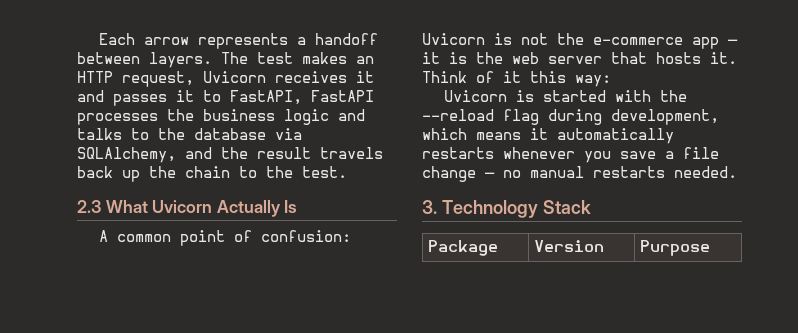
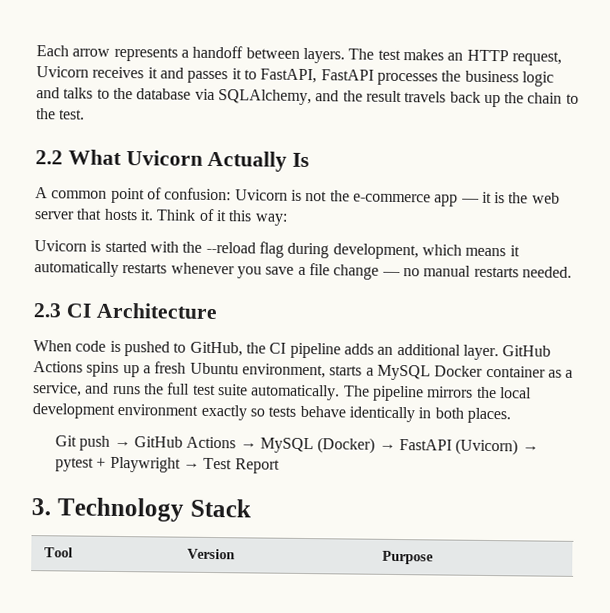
[77,200,101,213] 2.3 -> [35,150,63,165] 2.2
(737, 172) none -> [33,302,218,320] [33,340,552,361] [33,361,574,381] [33,382,532,402] [32,403,511,424] [55,435,539,456] [55,456,280,474] // 2.3 CI Architecture // When code is pushed to GitHub, the CI pipeline adds an additional layer. GitHub Actions spins up a fresh Ubuntu environment, starts a MySQL Docker container as a service, and runs the full test suite automatically. The pipeline mirrors the local development environment exactly so tests behave identically in both places. // Git push → GitHub Actions → MySQL (Docker) → FastAPI (Uvicorn) → pytest + Playwright → Test Report
[428,240,499,256] Package -> [43,547,73,558] Tool

